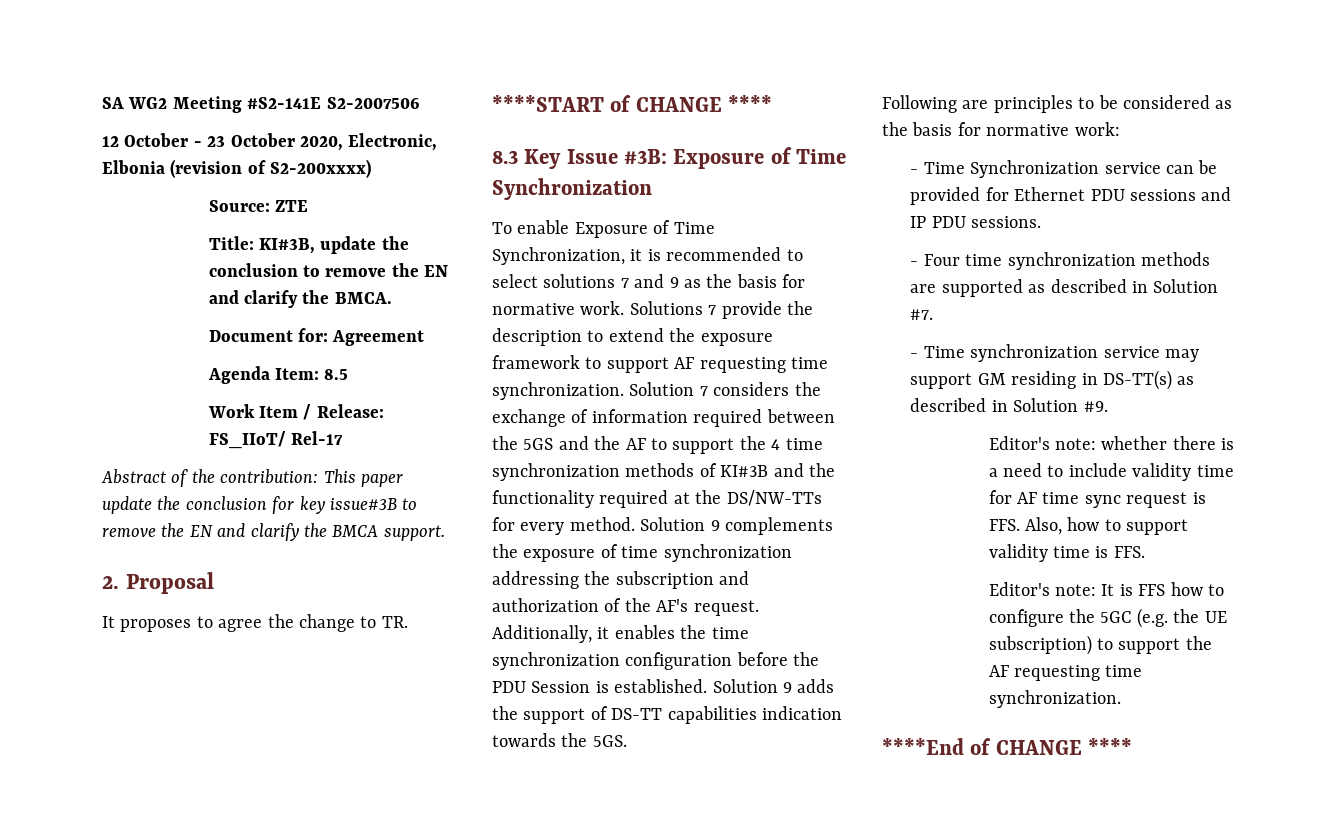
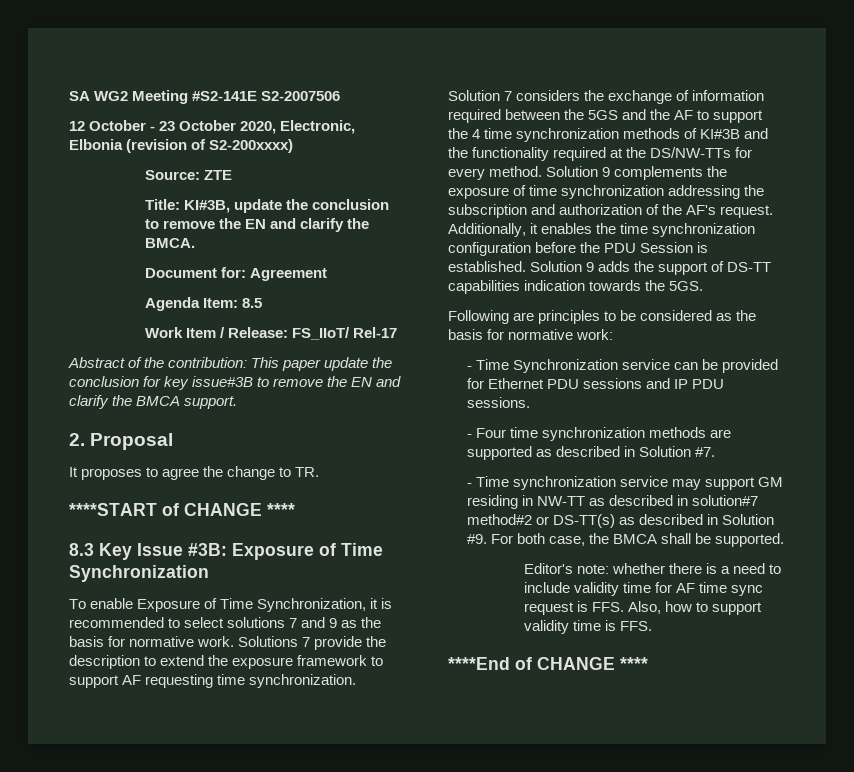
(1098, 379) none -> [536,495,759,506] [466,514,549,525] NW-TT as described in solution#7 method#2 or
(1108, 406) none -> [490,533,785,547] For both case, the BMCA shall be supported.
[988,582,1224,596] [988,608,1227,628] [988,635,1212,655] [988,665,1143,681] [988,690,1121,708] // Editor's note: It is FFS how to configure the 5GC (e.g. the UE subscription) to support the AF requesting time synchronization. -> (652, 626) none

